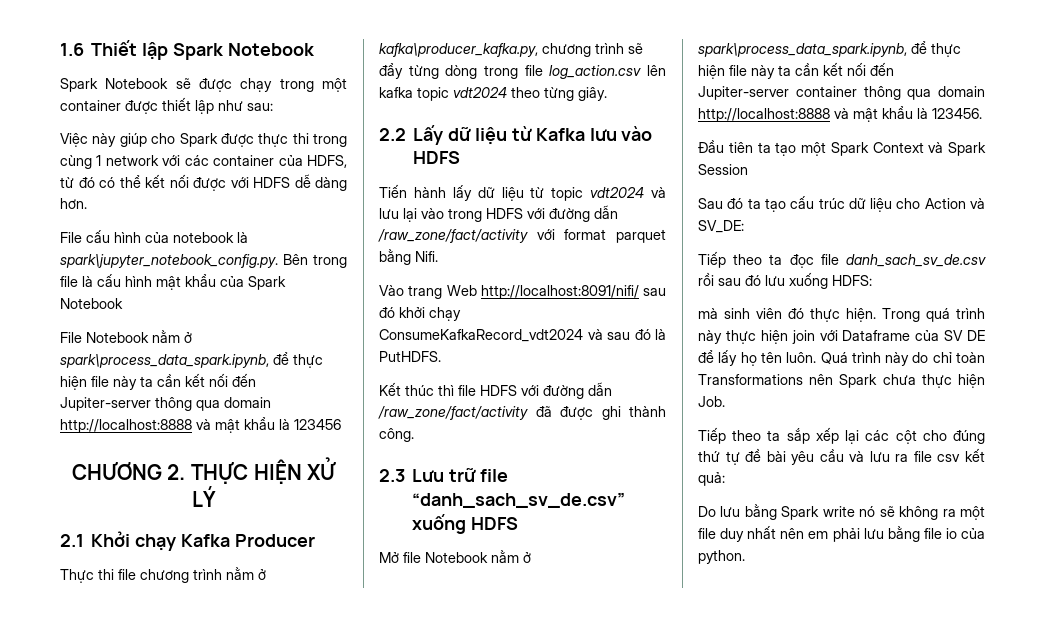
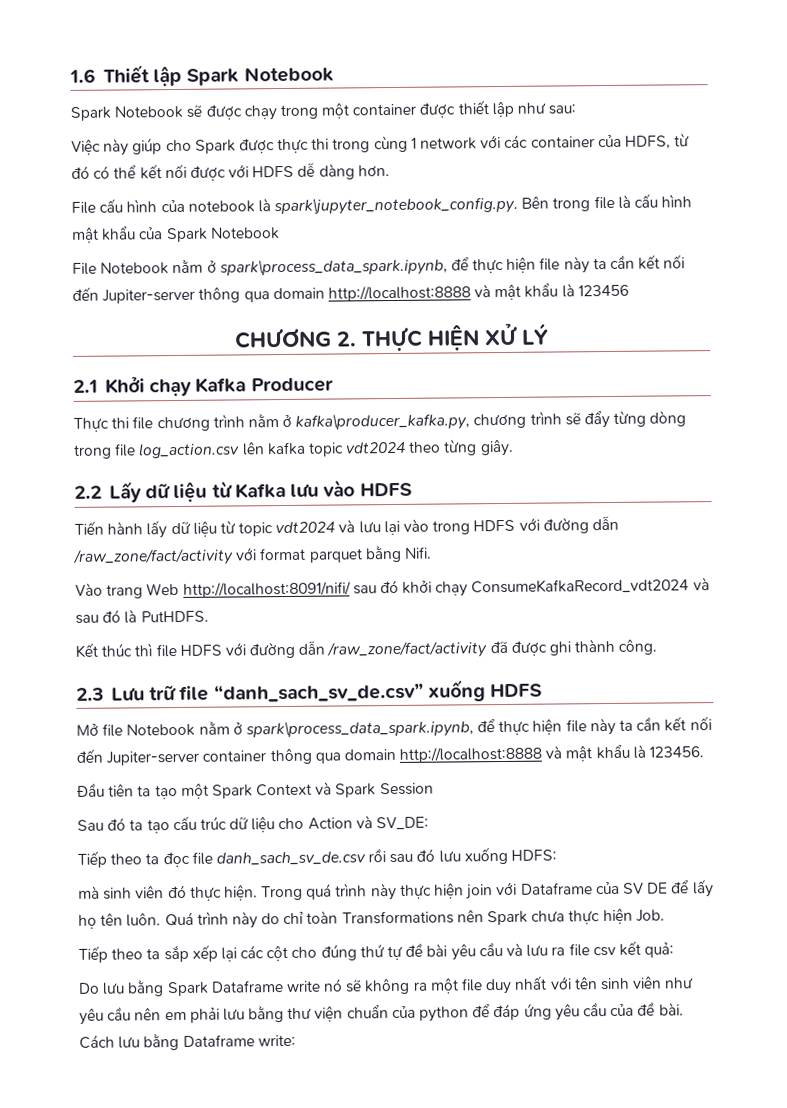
(820, 513) none -> [210,980,284,993] Dataframe
(777, 532) none -> [549,975,695,991] [79,1006,132,1025] với tên sinh viên như yêu cầu
[923,528,985,539] [698,550,745,564] file io của python. -> [287,1001,684,1022] [79,1033,296,1051] thư viện chuẩn của python để đáp ứng yêu cầu của đề bài. Cách lưu bằng Dataframe write:

